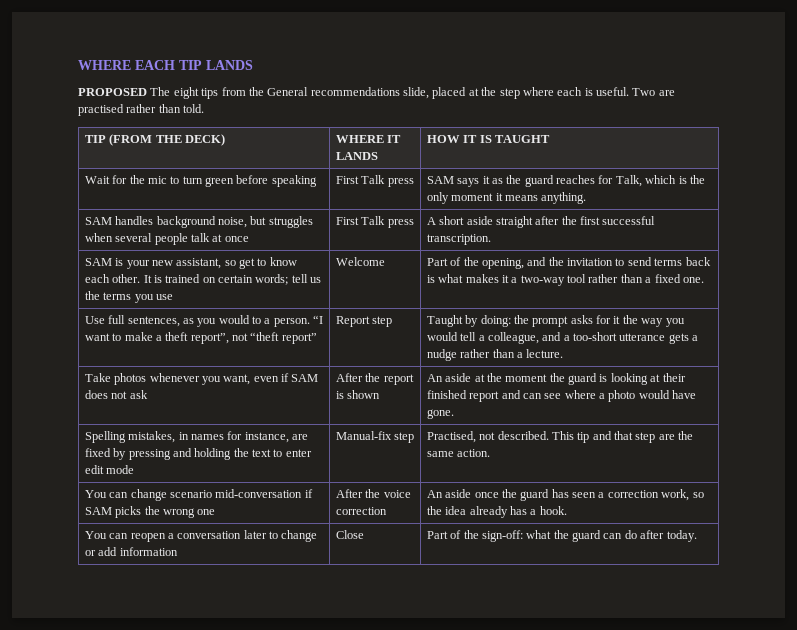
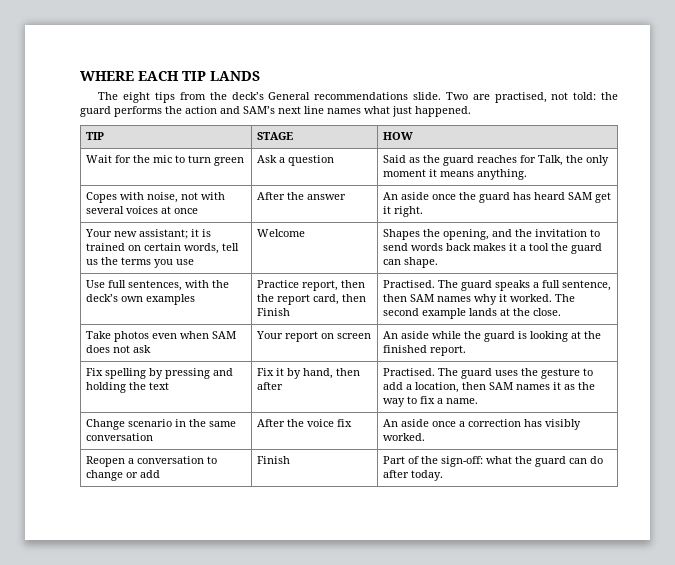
[78,88,147,96] PROPOSED -> (260, 76) none
(264, 91) none -> [231,92,264,100] deck’s
[403,87,675,99] [78,104,205,116] [84,134,225,146] [335,135,402,143] [335,152,378,160] [426,135,550,143] slide, placed at the step where each is useful. Two are practised rather than told. // TIP (FROM THE DECK) | WHERE IT LANDS | HOW IT IS TAUGHT -> [413,92,618,103] [80,106,471,117] [85,132,104,140] [256,132,293,140] [382,132,413,140] slide. Two are practised, not told: the guard performs the action and SAM’s next line names what just happened. // TIP | STAGE | HOW
[236,175,317,187] [335,175,414,187] [426,176,490,187] before speaking | First Talk press | SAM says it -> [256,155,334,166] [382,155,406,163] | Ask a question | Said
[645,175,687,184] which is -> (563, 160) none
[84,216,313,228] [84,233,249,245] [335,216,414,228] [426,216,656,228] [426,234,491,245] [84,257,297,269] [84,274,152,283] SAM handles background noise, but struggles when several people talk at once | First Talk press | A short aside straight after the first successful transcription. // SAM is your new assistant, so get to know each other. It -> [85,192,225,203] [85,206,198,214] [256,192,346,200] [382,192,611,203] [382,206,423,217] [84,229,199,239] Copes with noise, not with several voices at once | After the answer | An aside once the guard has heard SAM get it right. // Your new assistant; it
[255,274,289,285] words; -> [183,243,219,254] words,
[426,257,462,266] Part of -> [382,229,420,240] Shapes
[654,257,711,266] [426,274,704,286] [84,315,324,327] [84,332,317,344] [335,316,393,327] [426,315,685,327] [426,332,699,344] [426,349,564,361] [84,373,290,385] terms back is what makes it a two-way tool rather than a fixed one. // Use full sentences, as you would to a person. “I want to make a theft report”, not “theft report” | Report step | Taught by doing: the prompt asks for it the way you would tell a colleague, and a too-short utterance gets a nudge rather than a lecture. // Take photos whenever you want, even if -> [410,243,602,254] [382,257,438,268] [85,280,229,291] [85,294,195,305] [256,280,365,291] [256,294,366,305] [256,308,290,316] [382,280,611,291] [382,294,575,305] [382,308,561,319] [85,331,209,342] words back makes it a tool the guard can shape. // Use full sentences, with the deck’s own examples | Practice report, then the report card, then Finish | Practised. The guard speaks a full sentence, then SAM names why it worked. The second example lands at the close. // Take photos even when
[335,373,414,385] [335,390,381,399] [426,373,548,382] After the report is shown | An aside at the moment -> [255,331,371,342] [382,331,461,339] Your report on screen | An aside while
[662,373,686,382] [426,390,697,402] [426,409,454,419] [84,431,309,443] [84,448,111,457] their finished report and can see where a photo would have gone. // Spelling mistakes, in names for instance, are fixed -> [583,331,601,339] [382,345,466,356] [85,368,146,379] the finished report. // Fix spelling
[273,449,312,457] [84,465,135,474] [335,431,415,443] [426,431,694,443] [426,449,491,457] [84,489,313,501] [84,506,216,518] to enter edit mode | Manual-fix step | Practised, not described. This tip and that step are the same action. // You can change scenario mid-conversation if SAM picks the wrong one -> [256,368,360,379] [256,382,283,390] [382,368,593,379] [382,382,595,393] [382,396,478,407] [85,419,236,430] [85,433,153,441] | Fix it by hand, then after | Practised. The guard uses the gesture to add a location, then SAM names it as the way to fix a name. // Change scenario in the same conversation
[335,507,387,515] [426,489,704,501] [426,506,567,518] [84,531,166,542] correction | An aside once the guard has seen a correction work, so the idea already has a hook. // You can reopen -> [336,419,352,427] [382,419,581,430] [382,433,425,441] [85,456,125,467] fix | An aside once a correction has visibly worked. // Reopen
[243,530,267,539] later -> (204, 460) none
[119,547,178,556] [335,530,364,539] information | Close -> [256,456,290,464] | Finish

